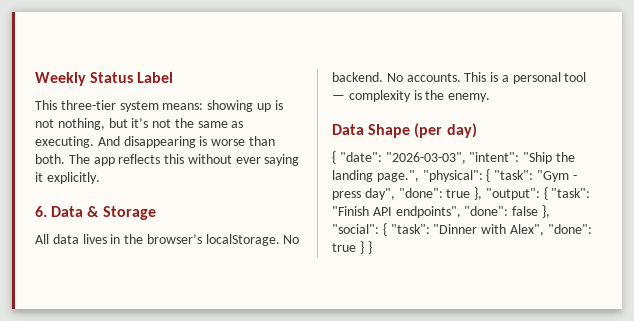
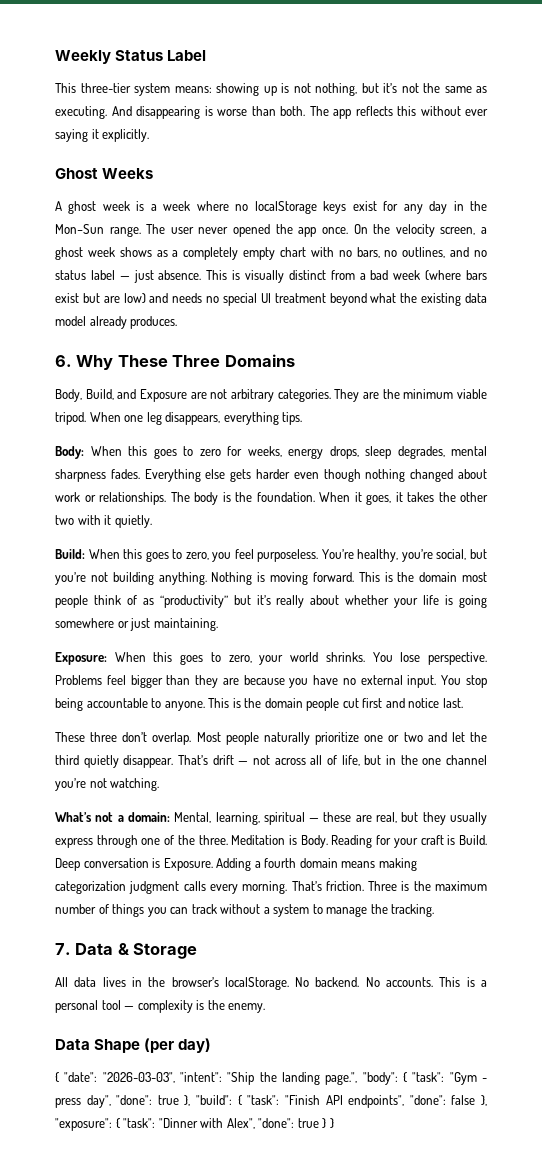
[35,206,47,217] 6. -> [55,168,154,179] [55,201,487,214] [55,224,488,237] [55,247,487,260] [55,270,487,283] [55,293,487,306] [55,316,178,329] [55,354,295,370] [55,389,488,402] [55,412,303,425] [55,446,487,459] [55,469,488,482] [55,492,488,505] [55,515,152,528] [55,549,487,562] [55,572,487,585] [55,595,487,608] [55,618,218,631] [55,652,488,665] [55,675,487,688] [55,698,463,711] [55,732,487,745] [55,755,488,768] [55,778,160,791] [55,812,488,825] [55,835,488,848] [55,858,417,871] [55,881,488,894] [55,904,435,917] [55,943,71,955] Ghost Weeks // A ghost week is a week where no localStorage keys exist for any day in the Mon–Sun range. The user never opened the app once. On the velocity screen, a ghost week shows as a completely empty chart with no bars, no outlines, and no status label — just absence. This is visually distinct from a bad week (where bars exist but are low) and needs no special UI treatment beyond what the existing data model already produces. // 6. Why These Three Domains // Body, Build, and Exposure are not arbitrary categories. They are the minimum viable tripod. When one leg disappears, everything tips. // Body: When this goes to zero for weeks, energy drops, sleep degrades, mental sharpness fades. Everything else gets harder even though nothing changed about work or relationships. The body is the foundation. When it goes, it takes the other two with it quietly. // Build: When this goes to zero, you feel purposeless. You’re healthy, you’re social, but you’re not building anything. Nothing is moving forward. This is the domain most people think of as “productivity” but it’s really about whether your life is going somewhere or just maintaining. // Exposure: When this goes to zero, your world shrinks. You lose perspective. Problems feel bigger than they are because you have no external input. You stop being accountable to anyone. This is the domain people cut first and notice last. // These three don’t overlap. Most people naturally prioritize one or two and let the third quietly disappear. That’s drift — not across all of life, but in the one channel you’re not watching. // What’s not a domain: Mental, learning, spiritual — these are real, but they usually express through one of the three. Meditation is Body. Reading for your craft is Build. Deep conversation is Exposure. Adding a fourth domain means making categorization judgment calls every morning. That’s friction. Three is the maximum number of things you can track without a system to manage the tracking. // 7.
[422,170,483,182] "physical": -> [362,1072,398,1085] "body":
[485,188,540,200] "output": -> [196,1095,233,1105] "build":
[332,224,379,234] "social": -> [55,1118,112,1131] "exposure":

